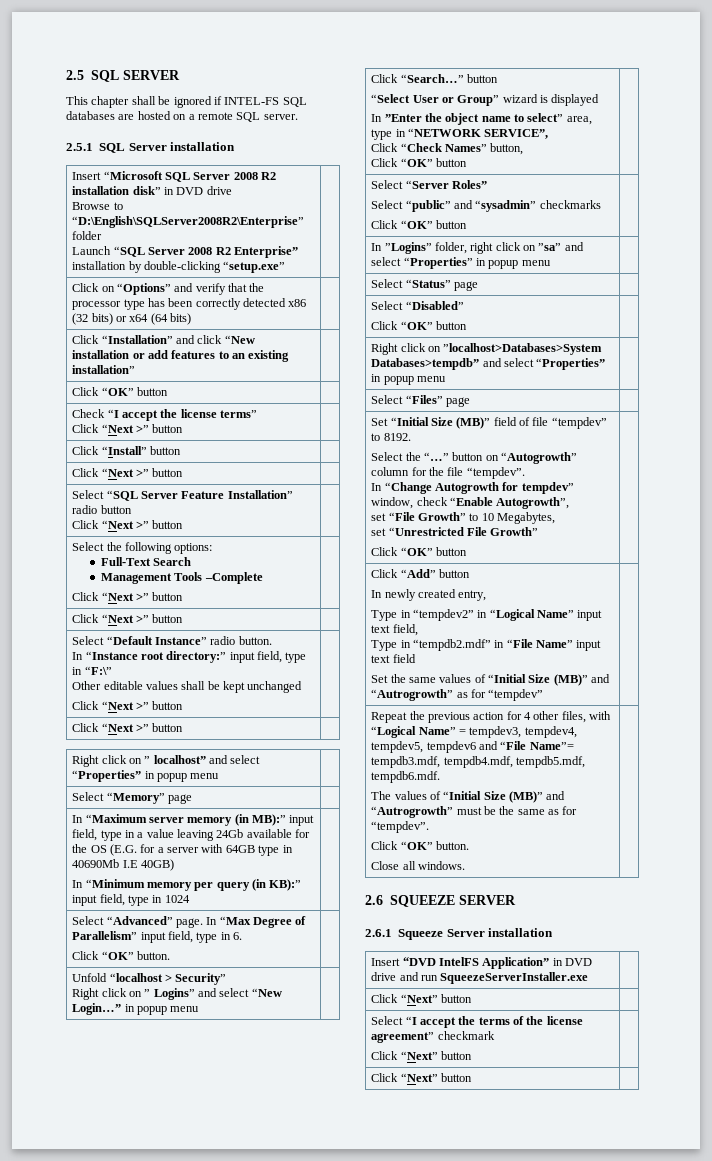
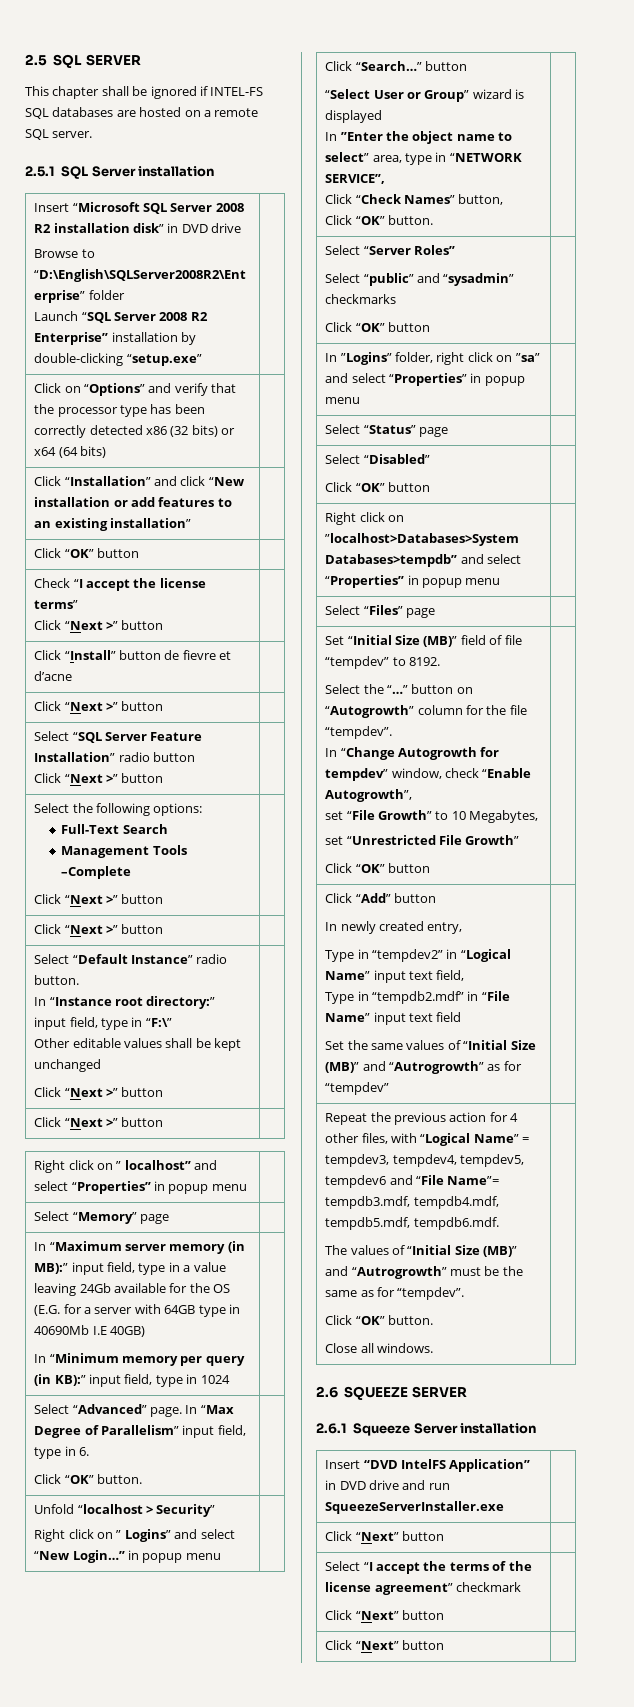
(181, 450) none -> [164,650,232,660] [34,671,73,681] de fievre et d’acne
[435,158,467,167] button -> [388,215,434,225] button.

